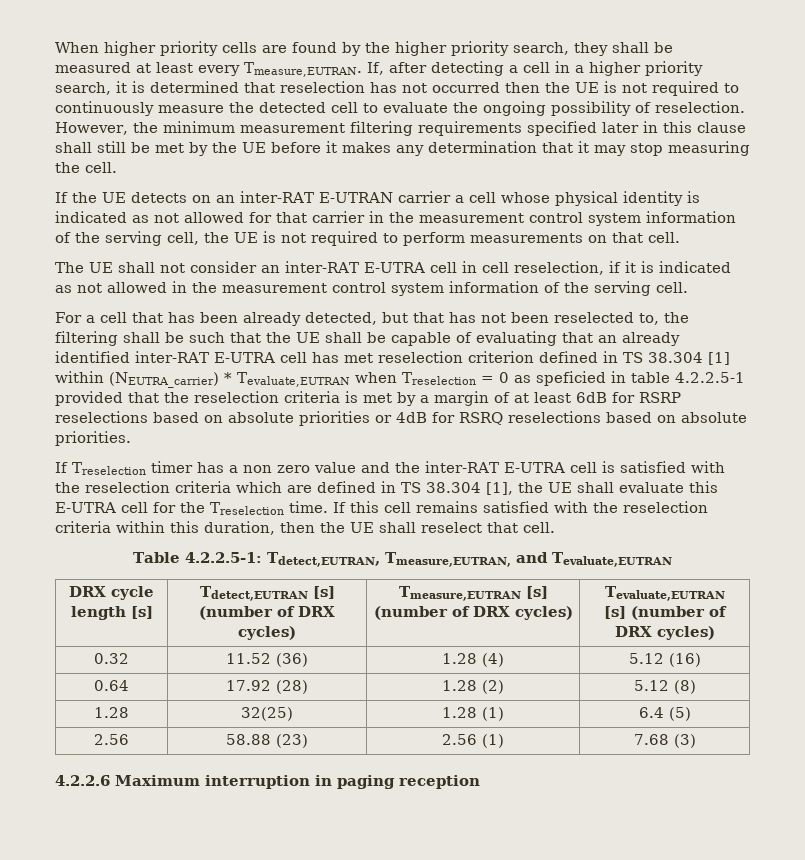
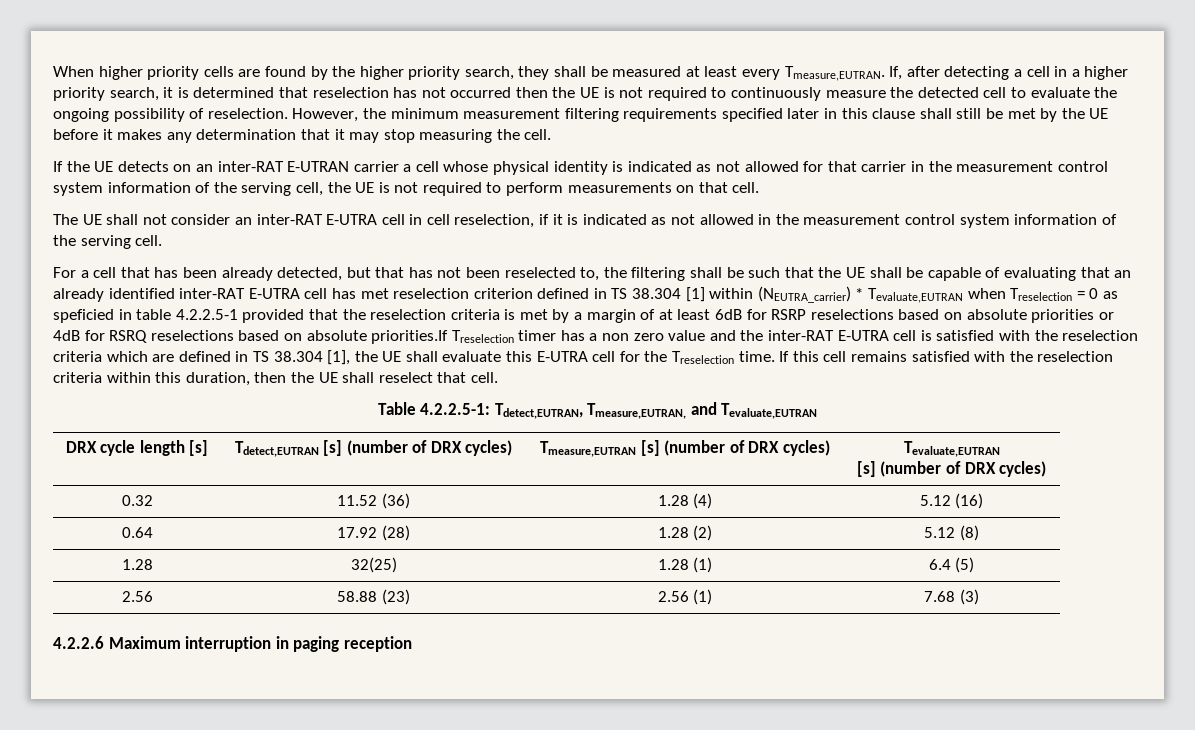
[55,431,131,446] [55,462,68,473] priorities. // If -> [371,330,449,344] priorities.If

